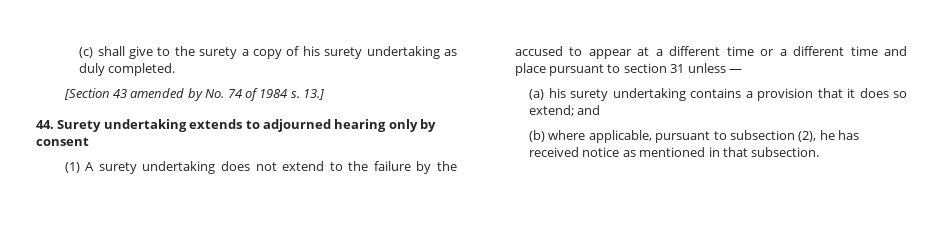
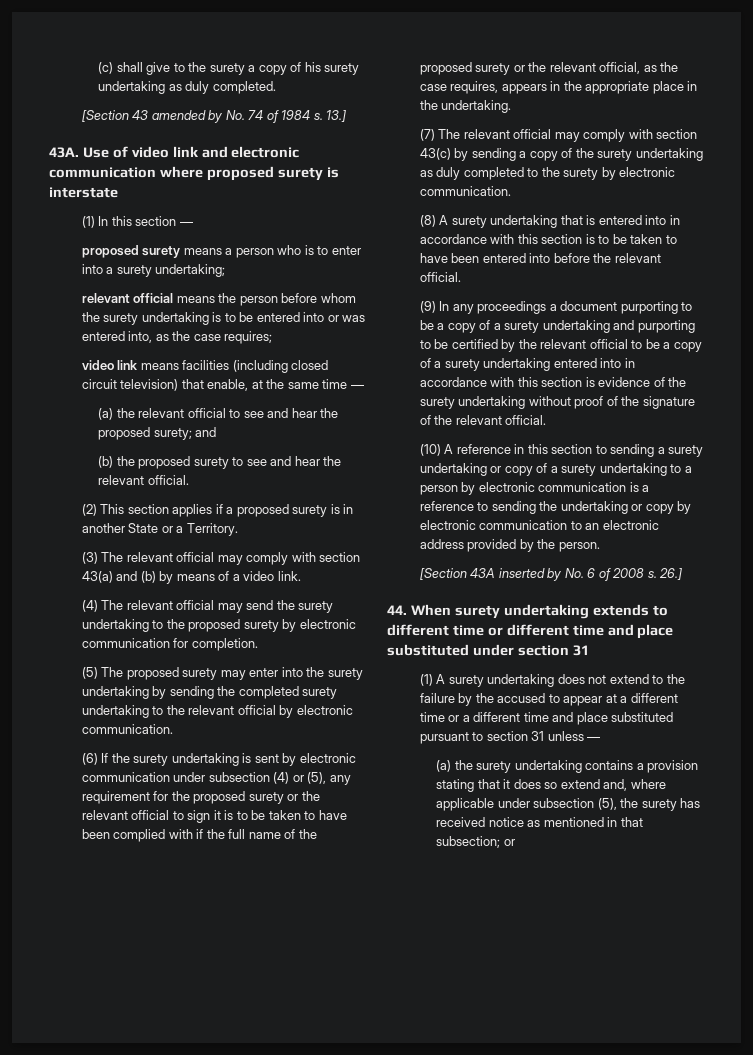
(325, 94) none -> [49,146,300,158] [49,166,339,181] [49,187,118,198] [81,216,193,228] [81,245,361,258] [81,264,226,277] [81,293,356,306] [81,312,366,325] [81,331,273,344] [81,360,329,373] [81,379,364,391] [98,408,339,420] [98,427,217,440] [98,456,342,469] [98,475,189,485] [81,504,354,517] [81,523,238,536] [81,552,361,565] [81,571,301,584] [81,600,334,613] [81,619,356,632] [81,638,258,651] [81,667,363,680] [81,686,338,699] [81,705,353,718] [81,724,173,734] [81,753,356,766] [81,772,351,785] [81,791,320,804] [81,810,347,823] [81,829,317,842] [419,62,679,75] [419,81,698,94] [419,100,512,113] [419,129,698,142] [419,148,703,161] [419,167,676,180] [419,186,511,196] [419,215,680,228] [419,234,677,244] [419,253,661,263] [419,272,461,282] [419,301,693,314] [419,320,695,333] [419,339,702,352] [419,358,635,371] [419,377,687,387] [419,396,695,409] [419,415,547,425] [419,444,704,457] [419,463,692,476] [419,482,650,495] [419,501,692,514] [419,520,659,530] [419,539,600,552] [419,568,683,581] // 43A. Use of video link and electronic communication where proposed surety is interstate // (1) In this section — // proposed surety means a person who is to enter into a surety undertaking; // relevant official means the person before whom the surety undertaking is to be entered into or was entered into, as the case requires; // video link means facilities (including closed circuit television) that enable, at the same time — // (a) the relevant official to see and hear the proposed surety; and // (b) the proposed surety to see and hear the relevant official. // (2) This section applies if a proposed surety is in another State or a Territory. // (3) The relevant official may comply with section 43(a) and (b) by means of a video link. // (4) The relevant official may send the surety undertaking to the proposed surety by electronic communication for completion. // (5) The proposed surety may enter into the surety undertaking by sending the completed surety undertaking to the relevant official by electronic communication. // (6) If the surety undertaking is sent by electronic communication under subsection (4) or (5), any requirement for the proposed surety or the relevant official to sign it is to be taken to have been complied with if the full name of the proposed surety or the relevant official, as the case requires, appears in the appropriate place in the undertaking. // (7) The relevant official may comply with section 43(c) by sending a copy of the surety undertaking as duly completed to the surety by electronic communication. // (8) A surety undertaking that is entered into in accordance with this section is to be taken to have been entered into before the relevant official. // (9) In any proceedings a document purporting to be a copy of a surety undertaking and purporting to be certified by the relevant official to be a copy of a surety undertaking entered into in accordance with this section is evidence of the surety undertaking without proof of the signature of the relevant official. // (10) A reference in this section to sending a surety undertaking or copy of a surety undertaking to a person by electronic communication is a reference to sending the undertaking or copy by electronic communication to an electronic address provided by the person. // [Section 43A inserted by No. 6 of 2008 s. 26.]
[57,120,102,132] Surety -> [410,604,500,619] When surety
[262,119,436,132] [36,137,89,146] adjourned hearing only by consent -> [387,624,674,639] [387,644,589,656] different time or different time and place substituted under section 31
(546, 69) none -> [611,712,674,722] substituted
[548,88,566,98] his -> [454,760,473,770] the
(814, 94) none -> [436,779,475,792] stating
[529,105,601,116] [529,130,835,143] extend; and // (b) where applicable, pursuant to subsection (2), he -> [560,779,666,791] [436,798,677,811] extend and, where applicable under subsection (5), the surety
[751,147,820,157] subsection. -> [436,836,515,848] subsection; or

